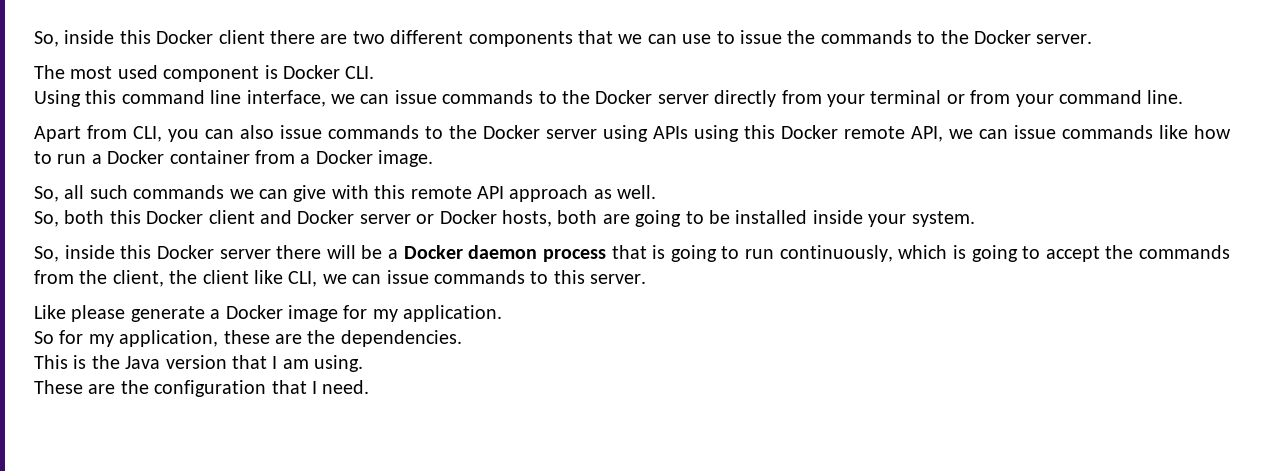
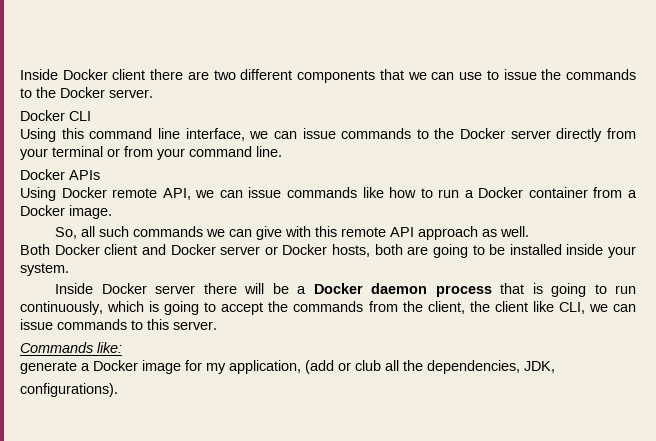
[34,30,151,47] So, inside this -> [20,69,58,80] Inside
[34,65,375,82] The most used component is Docker CLI. -> [20,110,91,121] Docker CLI
[34,125,648,142] Apart from CLI, you can also issue commands to the Docker server using -> [20,169,65,180] Docker
[694,125,775,142] using this -> [20,187,56,201] // Using
[34,210,141,227] So, both this -> [20,244,50,255] Both
[34,245,152,262] So, inside this -> [55,283,94,294] Inside
[34,305,126,322] Like please -> [20,342,122,353] Commands like: //
[403,305,503,322] [34,330,462,347] [34,355,364,372] [34,380,370,397] application. // So for my application, these are the dependencies. // This is the Java version that I am using. // These are the configuration that I need. -> [229,360,555,374] [20,383,118,397] application, (add or club all the dependencies, JDK, // configurations).

